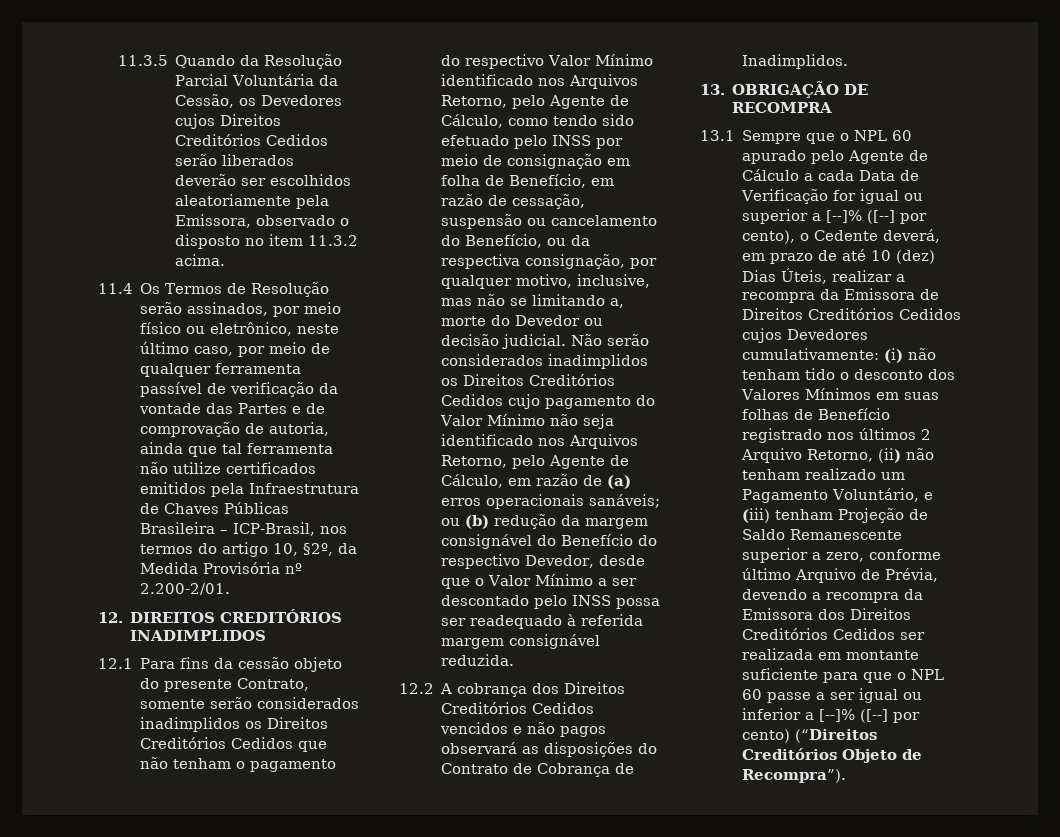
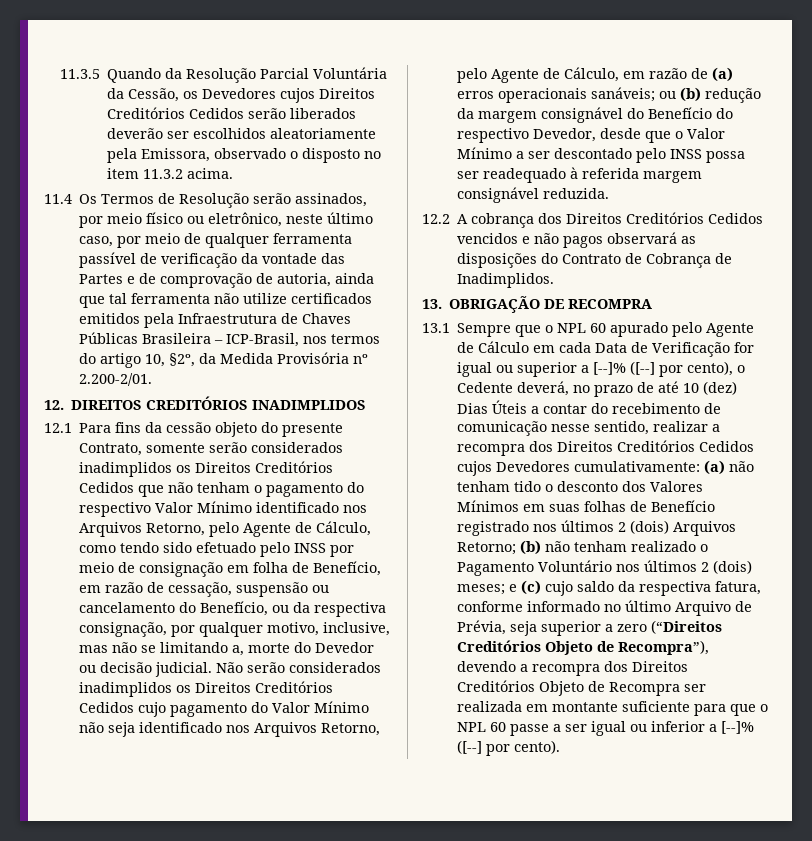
[804,173,814,181] a -> [533,345,556,353] em
[742,253,766,261] em -> [573,385,591,393] no
[781,268,906,284] [742,288,940,303] Úteis, realizar a recompra da Emissora de -> [492,400,722,414] [457,421,721,436] [457,441,554,456] Úteis a contar do recebimento de comunicação nesse sentido, realizar a recompra dos
[884,348,904,363] (i) -> [704,460,726,475] (a)
[741,448,935,463] [742,468,906,480] [742,488,934,503] [742,508,929,523] [742,529,903,540] [742,548,942,563] [742,568,939,583] Arquivo Retorno, (ii) não tenham realizado um Pagamento Voluntário, e (iii) tenham Projeção de Saldo Remanescente superior a zero, conforme último Arquivo de Prévia, -> [630,520,737,536] [457,540,709,555] [457,560,753,576] [457,580,762,596] [457,600,753,616] [457,620,723,636] [457,640,710,655] (dois) Arquivos Retorno; (b) não tenham realizado o Pagamento Voluntário nos últimos 2 (dois) meses; e (c) cujo saldo da respectiva fatura, conforme informado no último Arquivo de Prévia, seja superior a zero (“Direitos Creditórios Objeto de Recompra”),
[904,589,924,600] [742,608,912,620] [742,628,896,640] da Emissora dos Direitos Creditórios Cedidos -> [604,661,689,672] [457,680,681,696] dos Direitos Creditórios Objeto de Recompra
[742,729,878,743] [742,748,923,763] [742,769,847,783] cento) (“Direitos Creditórios Objeto de Recompra”). -> [514,740,561,754] cento).

